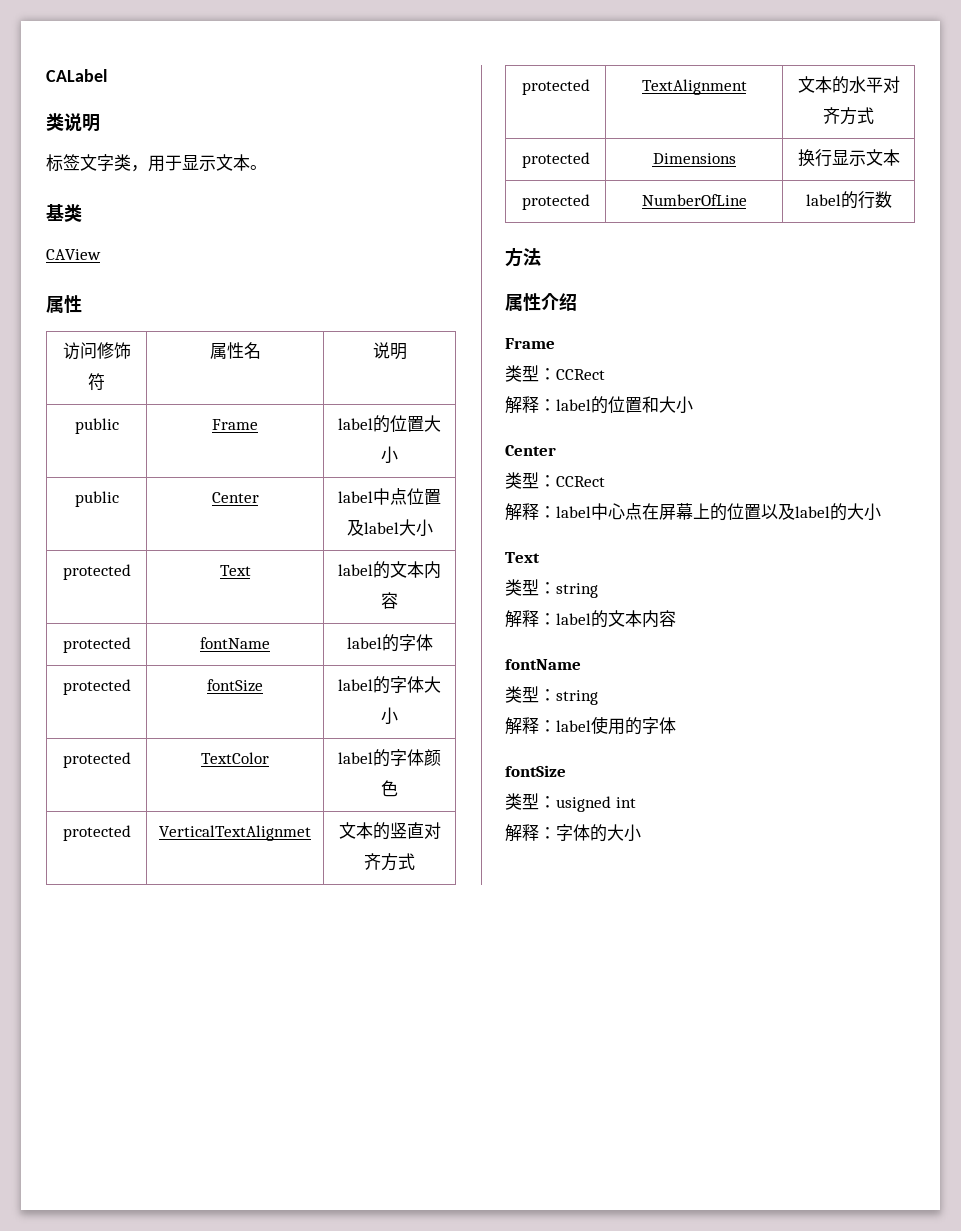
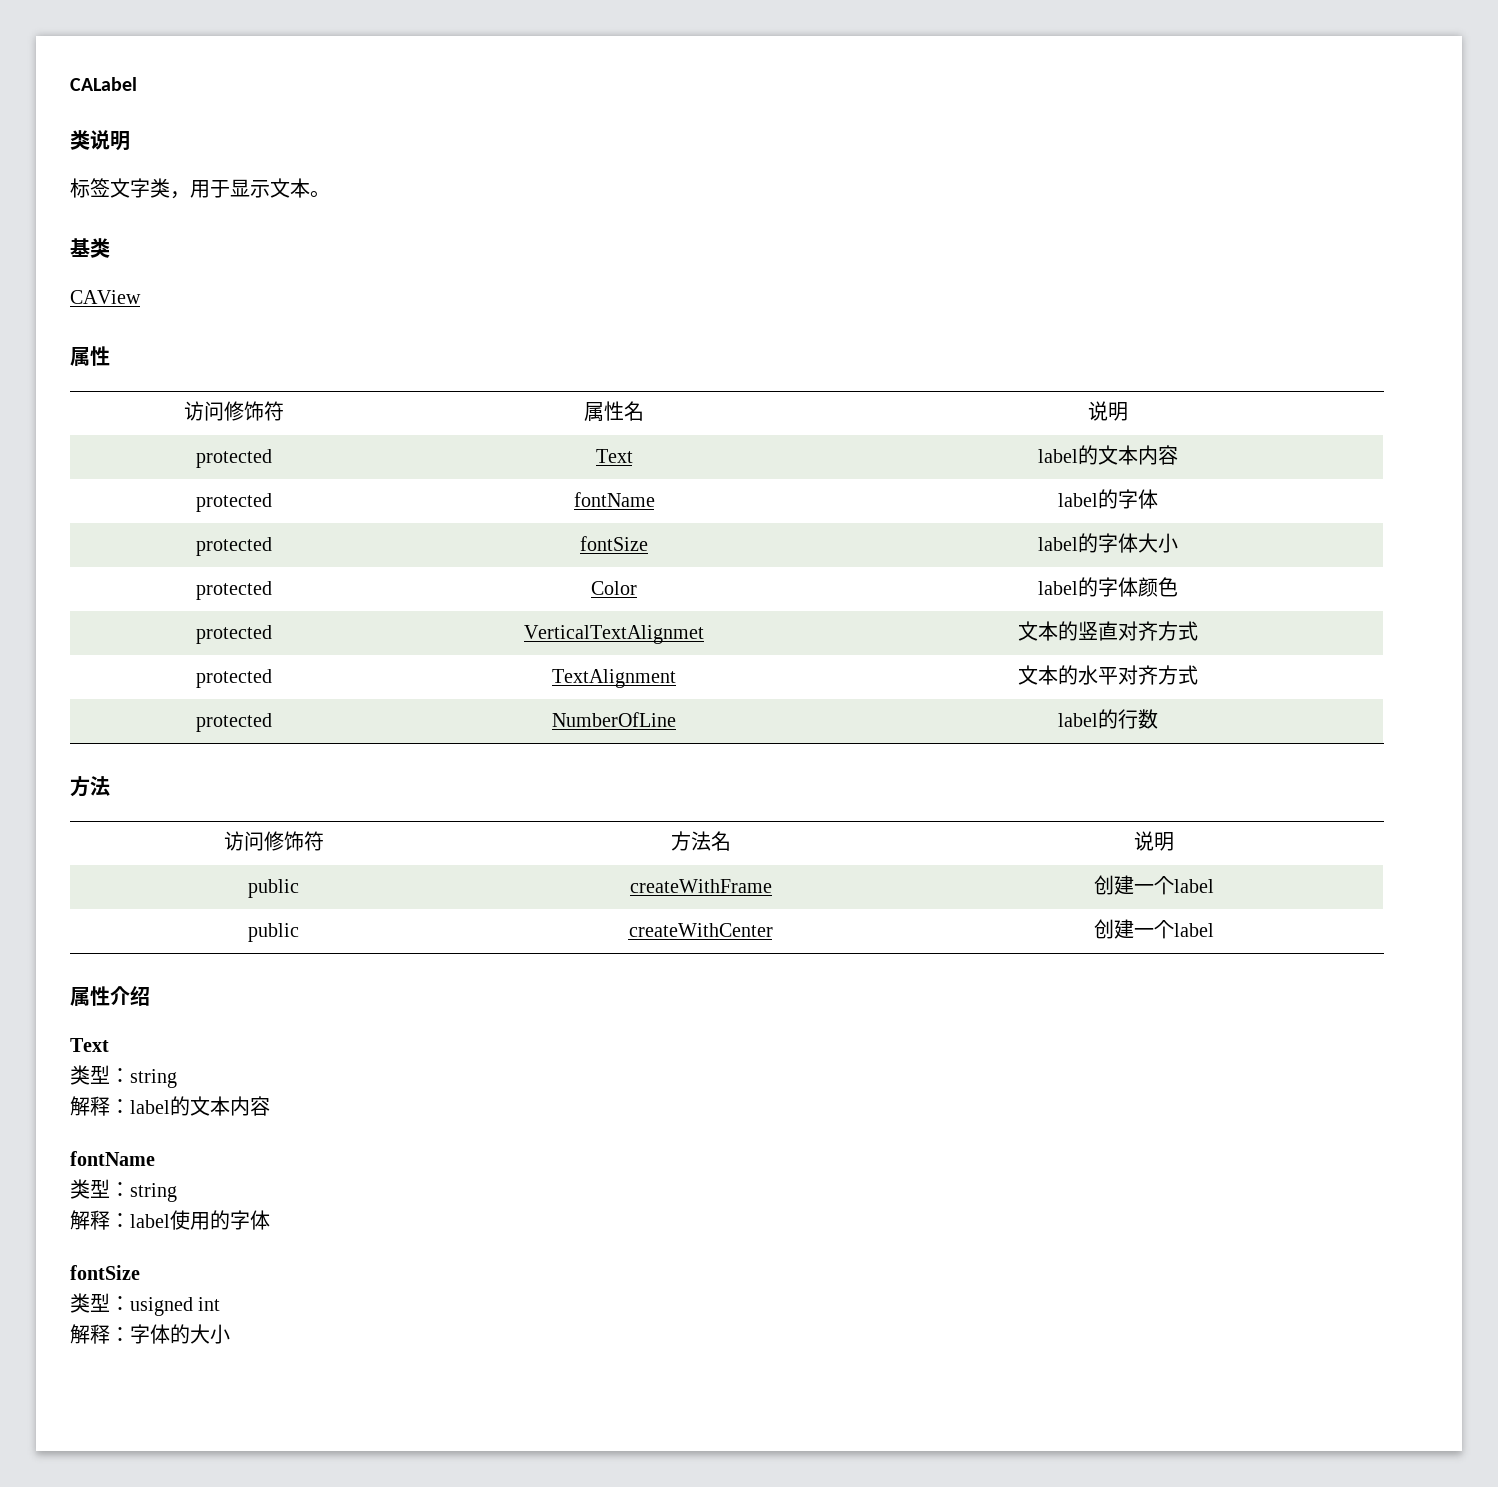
[74,418,119,434] [212,419,258,430] [338,415,441,433] [381,446,398,464] [74,491,119,507] [211,492,259,503] [338,488,441,505] [346,519,433,537] // public | Frame | label的位置大小 // public | Center | label中点位置及label大小 -> (1128, 411) none
[201,752,269,764] TextColor -> [591,581,637,595] Color
[521,152,590,168] [652,153,736,164] [797,149,900,167] // protected | Dimensions | 换行显示文本 -> (1198, 675) none
[505,293,577,311] [505,338,555,349] [505,365,605,382] [505,396,693,414] [505,445,556,456] [505,472,605,489] [505,503,881,521] // 属性介绍 // Frame // 类型：CCRect // 解释：label的位置和大小 // Center // 类型：CCRect // 解释：label中心点在屏幕上的位置以及label的大小 -> [223,831,324,851] [670,831,731,851] [1134,831,1174,851] [248,879,299,898] [629,879,772,893] [1094,875,1214,895] [248,923,299,942] [628,923,773,937] [1094,919,1214,939] [70,986,150,1006] // 访问修饰符 | 方法名 | 说明 // public | createWithFrame | 创建一个label // public | createWithCenter | 创建一个label // 属性介绍

